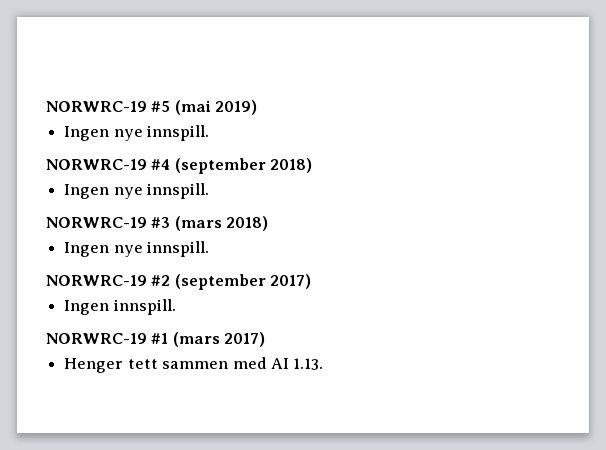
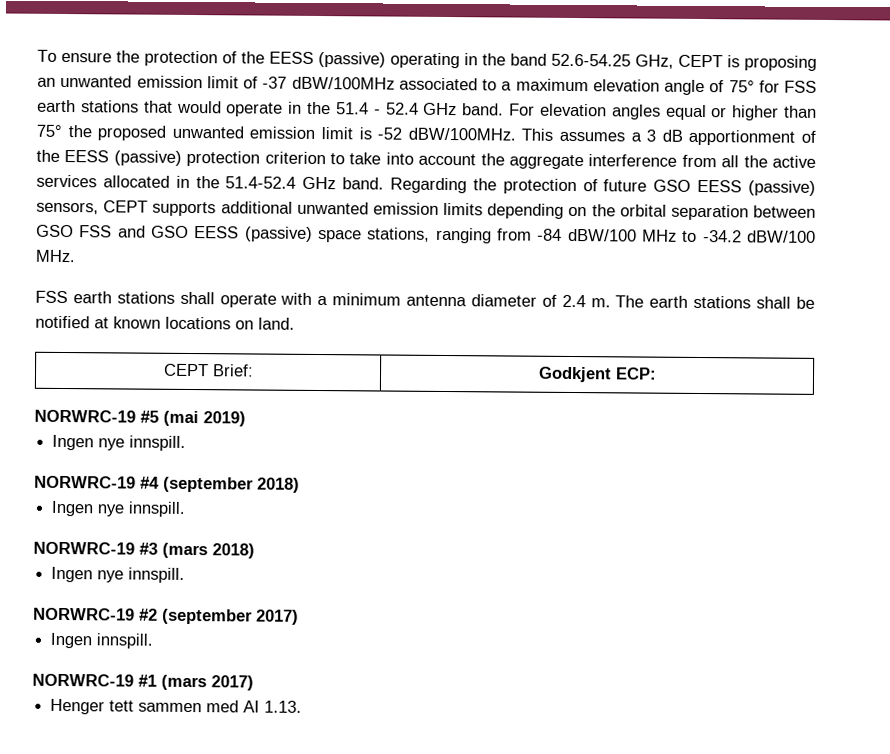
(46, 106) none -> [37,49,817,71] [37,74,817,96] [37,99,818,121] [36,124,817,146] [36,149,816,170] [36,174,816,196] [36,200,816,221] [36,224,817,244] [35,249,75,263] [35,290,815,309] [35,315,295,330] [163,363,254,377] [537,366,657,383] To ensure the protection of the EESS (passive) operating in the band 52.6-54.25 GHz, CEPT is proposing an unwanted emission limit of -37 dBW/100MHz associated to a maximum elevation angle of 75° for FSS earth stations that would operate in the 51.4 - 52.4 GHz band. For elevation angles equal or higher than 75° the proposed unwanted emission limit is -52 dBW/100MHz. This assumes a 3 dB apportionment of the EESS (passive) protection criterion to take into account the aggregate interference from all the active services allocated in the 51.4-52.4 GHz band. Regarding the protection of future GSO EESS (passive) sensors, CEPT supports additional unwanted emission limits depending on the orbital separation between GSO FSS and GSO EESS (passive) space stations, ranging from -84 dBW/100 MHz to -34.2 dBW/100 MHz. // FSS earth stations shall operate with a minimum antenna diameter of 2.4 m. The earth stations shall be notified at known locations on land. // CEPT Brief: | Godkjent ECP: //

